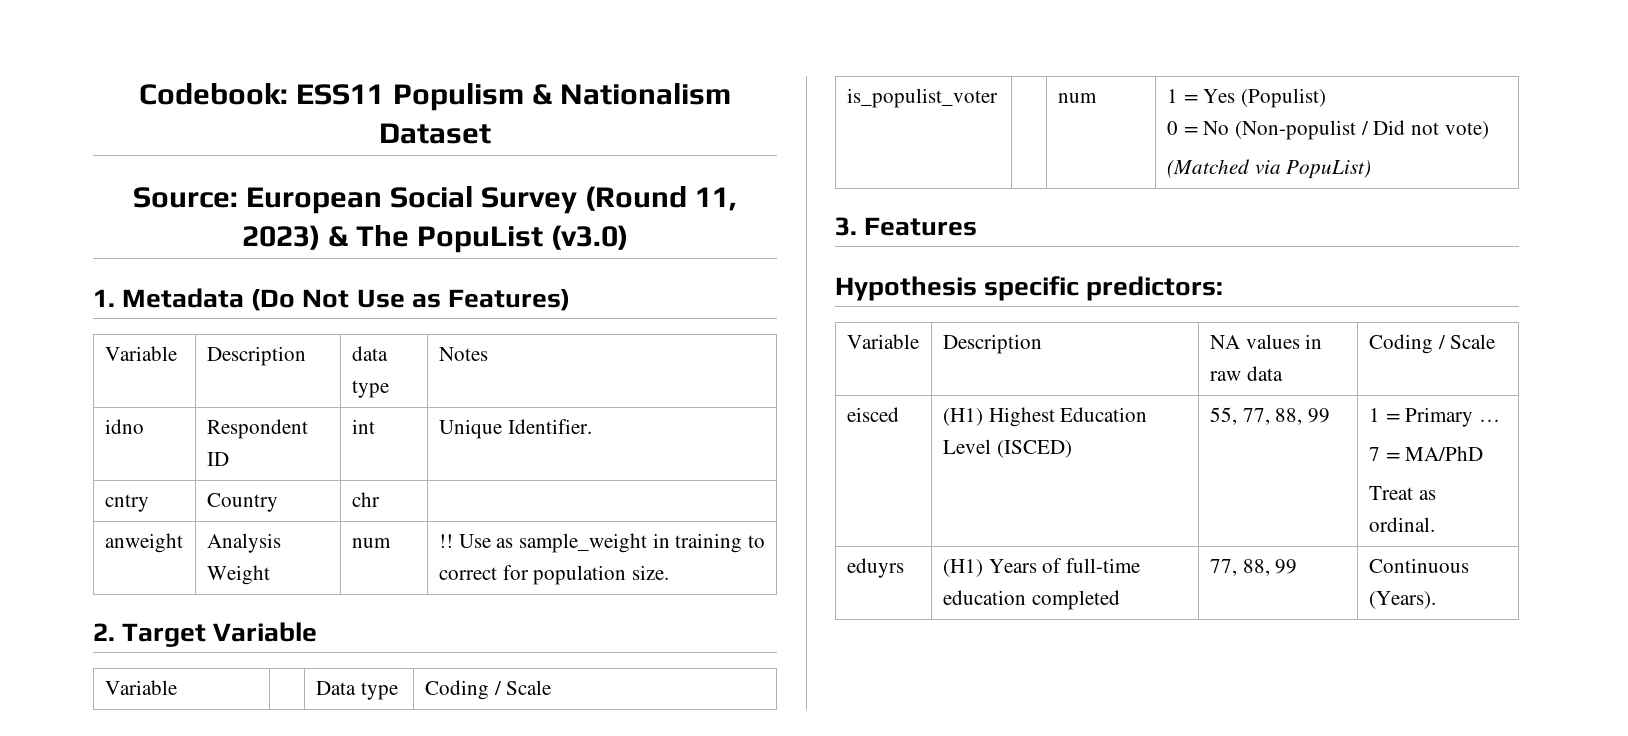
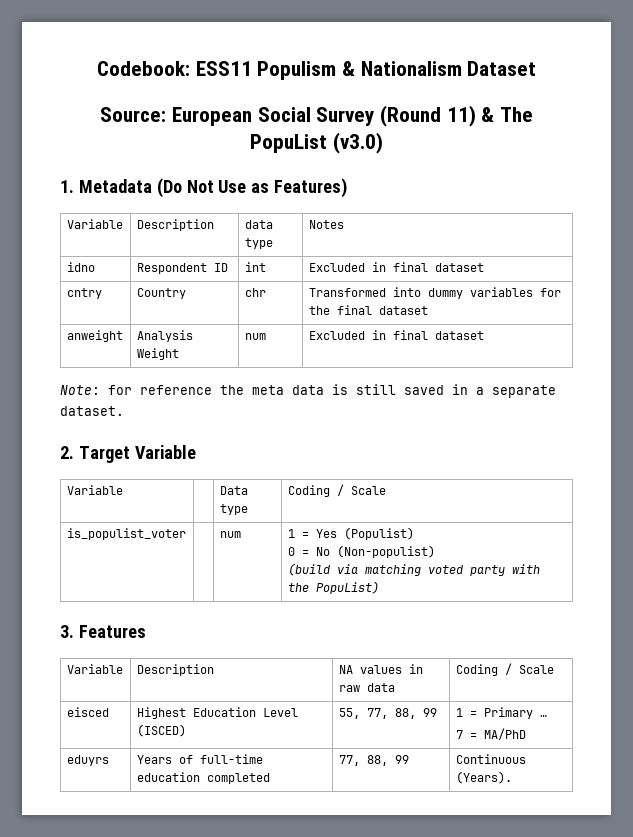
[695,187,738,211] [241,225,320,250] 11, 2023) -> [446,105,476,127] 11)
[438,419,592,439] Unique Identifier. -> [308,262,484,272] Excluded in final dataset
[104,533,183,553] [206,533,281,553] [206,565,270,585] [351,538,391,548] [438,533,765,553] [438,565,669,585] // anweight | Analysis Weight | num | !! Use as sample_weight in training to correct for population size. -> [308,287,561,299] [308,305,428,315] [66,330,123,342] [136,330,193,342] [136,348,179,360] [244,333,266,340] [308,330,484,340] [60,384,556,398] [60,406,124,416] Transformed into dummy variables for the final dataset // anweight | Analysis Weight | num | Excluded in final dataset // Note: for reference the meta data is still saved in a separate dataset.
[1234,120,1489,140] [1166,159,1281,178] (Non-populist / Did not vote) // (Matched via -> [336,545,435,558] [287,563,540,576] [287,583,309,592] (Non-populist) // (build via matching voted party with the
[835,276,1224,301] // Hypothesis specific predictors: -> (146, 631) none
[942,408,983,426] (H1) -> (109, 712) none
[1368,486,1436,500] [1368,517,1435,532] // Treat as ordinal. -> (526, 734) none
[942,559,983,577] (H1) -> (109, 760) none

